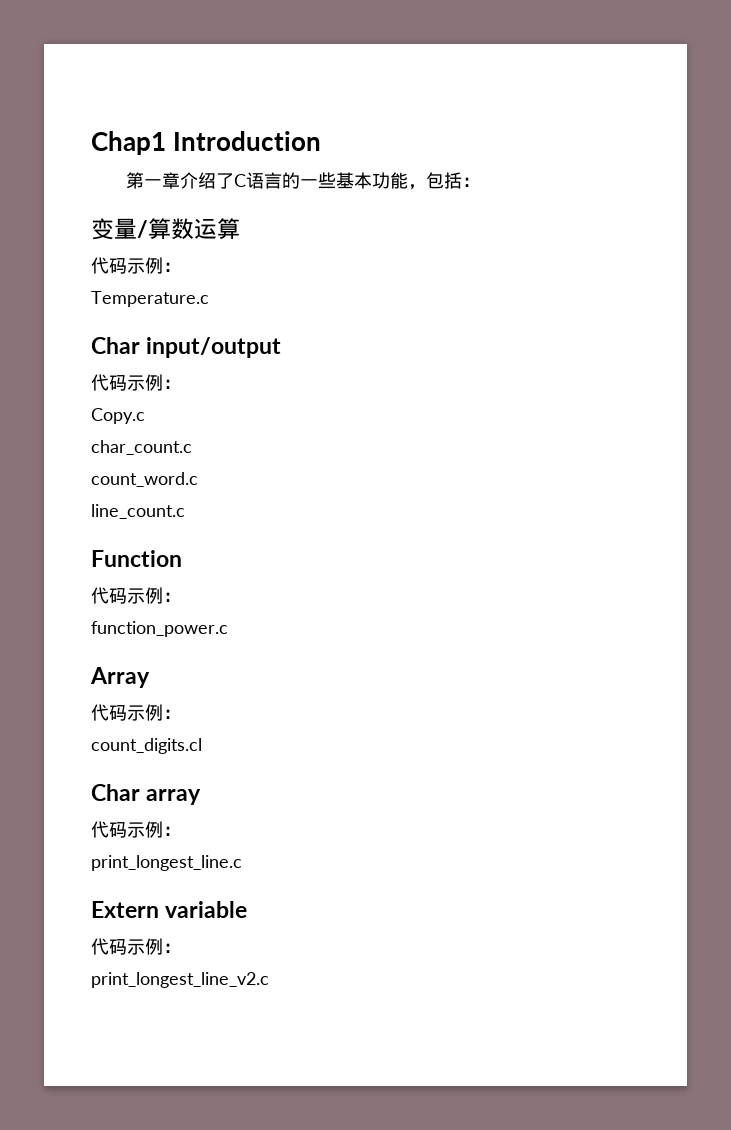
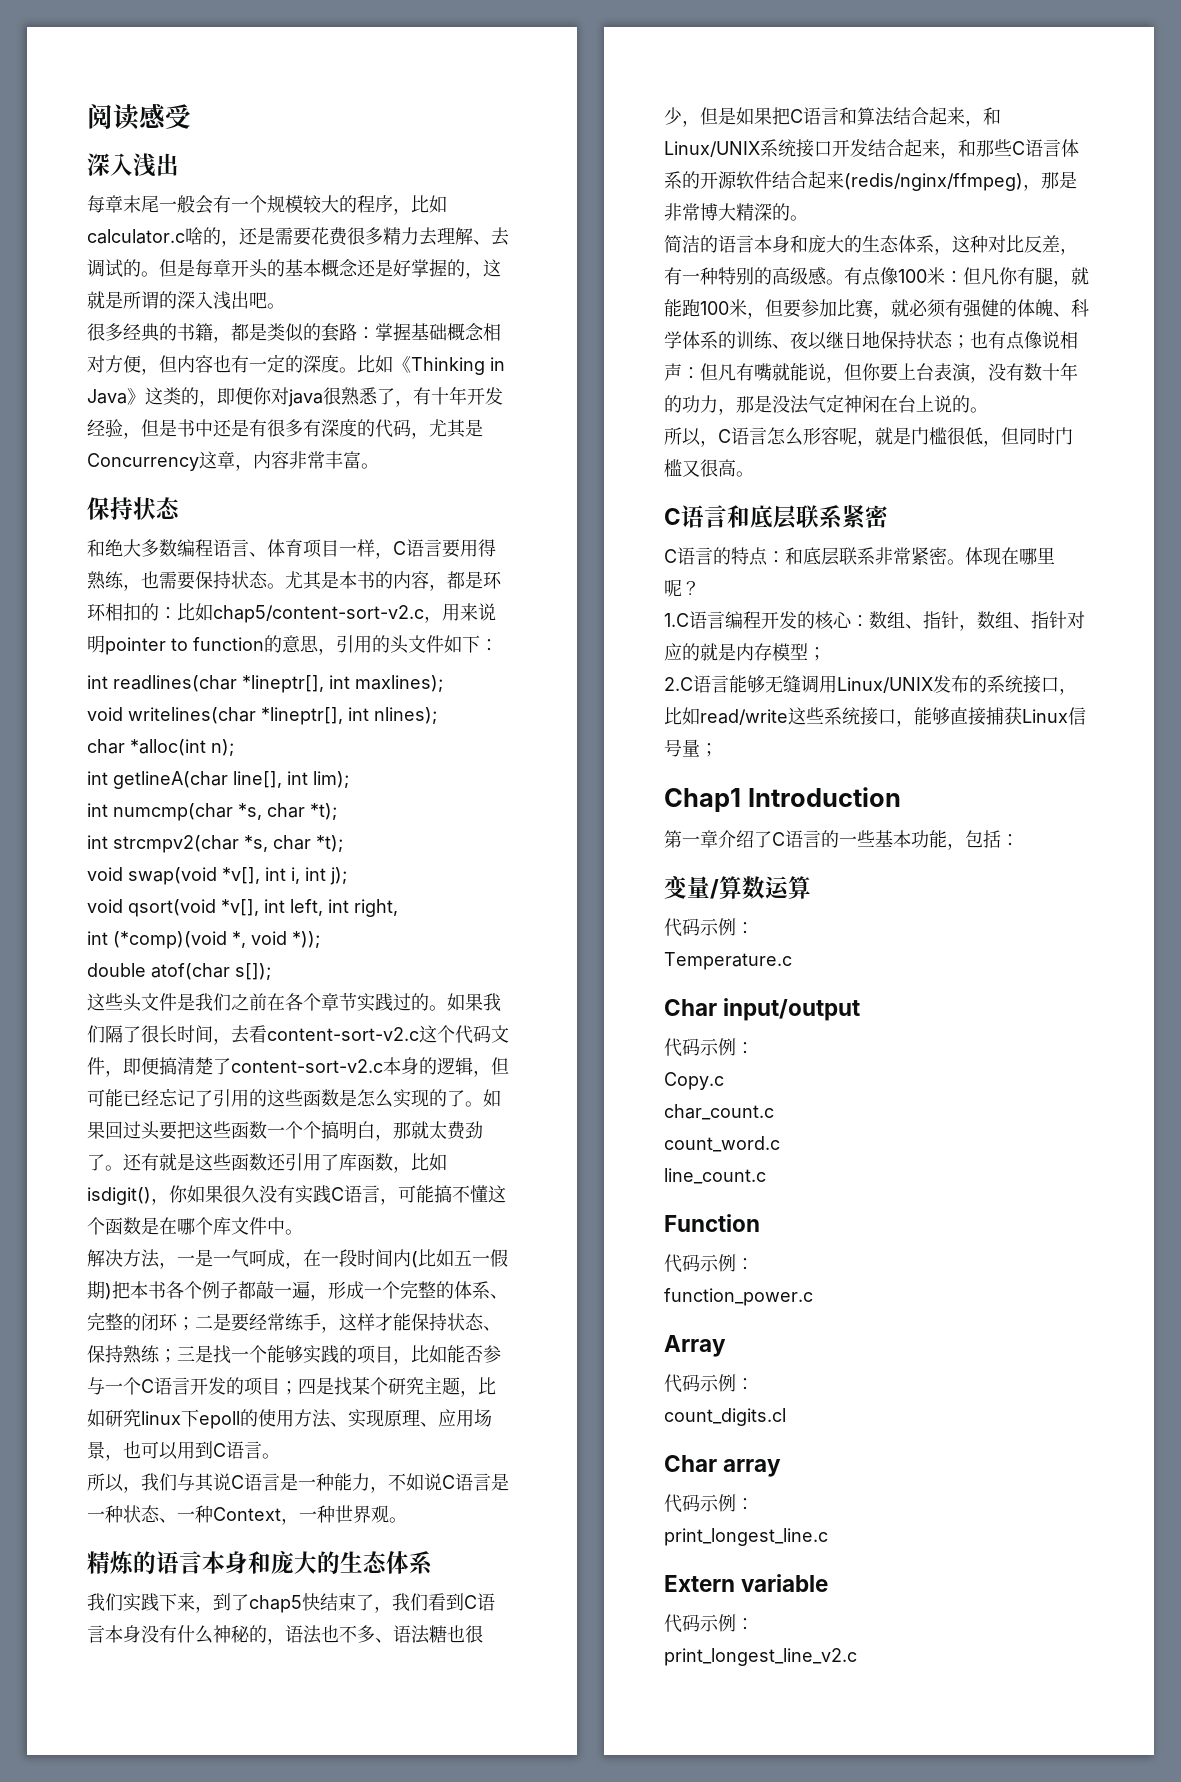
(91, 143) none -> [87,103,191,130] [87,153,179,177] [87,195,447,215] [87,227,509,247] [87,259,501,279] [87,291,285,310] [87,323,501,343] [87,354,505,375] [87,386,503,407] [87,419,483,439] [87,451,379,471] [87,497,180,520] [87,539,496,559] [87,571,502,591] [87,603,496,623] [87,635,498,655] [87,675,443,693] [87,707,437,725] [87,739,234,756] [87,771,349,789] [87,803,337,821] [87,835,343,853] [87,867,347,885] [87,899,398,917] [87,931,320,949] [87,963,271,980] [87,993,501,1012] [87,1025,509,1045] [87,1057,509,1077] [87,1088,501,1108] [87,1121,483,1141] [87,1153,447,1173] [87,1185,506,1205] [87,1217,303,1235] [87,1249,508,1269] [87,1280,508,1301] [87,1312,501,1333] [87,1345,501,1365] [87,1377,496,1397] [87,1409,492,1429] [87,1441,280,1461] [87,1473,509,1493] [87,1505,407,1525] [87,1551,432,1575] [87,1593,495,1613] [87,1625,483,1645] [664,107,1001,127] [664,139,1079,159] [664,171,1077,191] [664,203,808,221] [664,235,1078,255] [664,267,1089,287] [664,299,1089,319] [664,331,1078,350] [664,362,1078,383] [664,394,988,415] [664,427,1073,447] [664,459,754,477] [664,505,889,529] [664,547,1055,566] [664,579,700,597] [664,611,1085,631] [664,643,826,661] [664,675,1077,695] [664,707,1086,727] [664,739,718,757] 阅读感受 // 深入浅出 // 每章末尾一般会有一个规模较大的程序，比如calculator.c啥的，还是需要花费很多精力去理解、去调试的。但是每章开头的基本概念还是好掌握的，这就是所谓的深入浅出吧。 // 很多经典的书籍，都是类似的套路：掌握基础概念相对方便，但内容也有一定的深度。比如《Thinking in Java》这类的，即便你对java很熟悉了，有十年开发经验，但是书中还是有很多有深度的代码，尤其是Concurrency这章，内容非常丰富。 // 保持状态 // 和绝大多数编程语言、体育项目一样，C语言要用得熟练，也需要保持状态。尤其是本书的内容，都是环环相扣的：比如chap5/content-sort-v2.c，用来说明pointer to function的意思，引用的头文件如下： // int readlines(char *lineptr[], int maxlines); // void writelines(char *lineptr[], int nlines); // char *alloc(int n); // int getlineA(char line[], int lim); // int numcmp(char *s, char *t); // int strcmpv2(char *s, char *t); // void swap(void *v[], int i, int j); // void qsort(void *v[], int left, int right, // int (*comp)(void *, void *)); // double atof(char s[]); // 这些头文件是我们之前在各个章节实践过的。如果我们隔了很长时间，去看content-sort-v2.c这个代码文件，即便搞清楚了content-sort-v2.c本身的逻辑，但可能已经忘记了引用的这些函数是怎么实现的了。如果回过头要把这些函数一个个搞明白，那就太费劲了。还有就是这些函数还引用了库函数，比如isdigit()，你如果很久没有实践C语言，可能搞不懂这个函数是在哪个库文件中。 // 解决方法，一是一气呵成，在一段时间内(比如五一假期)把本书各个例子都敲一遍，形成一个完整的体系、完整的闭环；二是要经常练手，这样才能保持状态、保持熟练；三是找一个能够实践的项目，比如能否参与一个C语言开发的项目；四是找某个研究主题，比如研究linux下epoll的使用方法、实现原理、应用场景，也可以用到C语言。 // 所以，我们与其说C语言是一种能力，不如说C语言是一种状态、一种Context，一种世界观。 // 精炼的语言本身和庞大的生态体系 // 我们实践下来，到了chap5快结束了，我们看到C语言本身没有什么神秘的，语法也不多、语法糖也很少，但是如果把C语言和算法结合起来，和Linux/UNIX系统接口开发结合起来，和那些C语言体系的开源软件结合起来(redis/nginx/ffmpeg)，那是非常博大精深的。 // 简洁的语言本身和庞大的生态体系，这种对比反差，有一种特别的高级感。有点像100米：但凡你有腿，就能跑100米，但要参加比赛，就必须有强健的体魄、科学体系的训练、夜以继日地保持状态；也有点像说相声：但凡有嘴就能说，但你要上台表演，没有数十年的功力，那是没法气定神闲在台上说的。 // 所以，C语言怎么形容呢，就是门槛很低，但同时门槛又很高。 // C语言和底层联系紧密 // C语言的特点：和底层联系非常紧密。体现在哪里呢？ // 1.C语言编程开发的核心：数组、指针，数组、指针对应的就是内存模型； // 2.C语言能够无缝调用Linux/UNIX发布的系统接口，比如read/write这些系统接口，能够直接捕获Linux信号量； //

